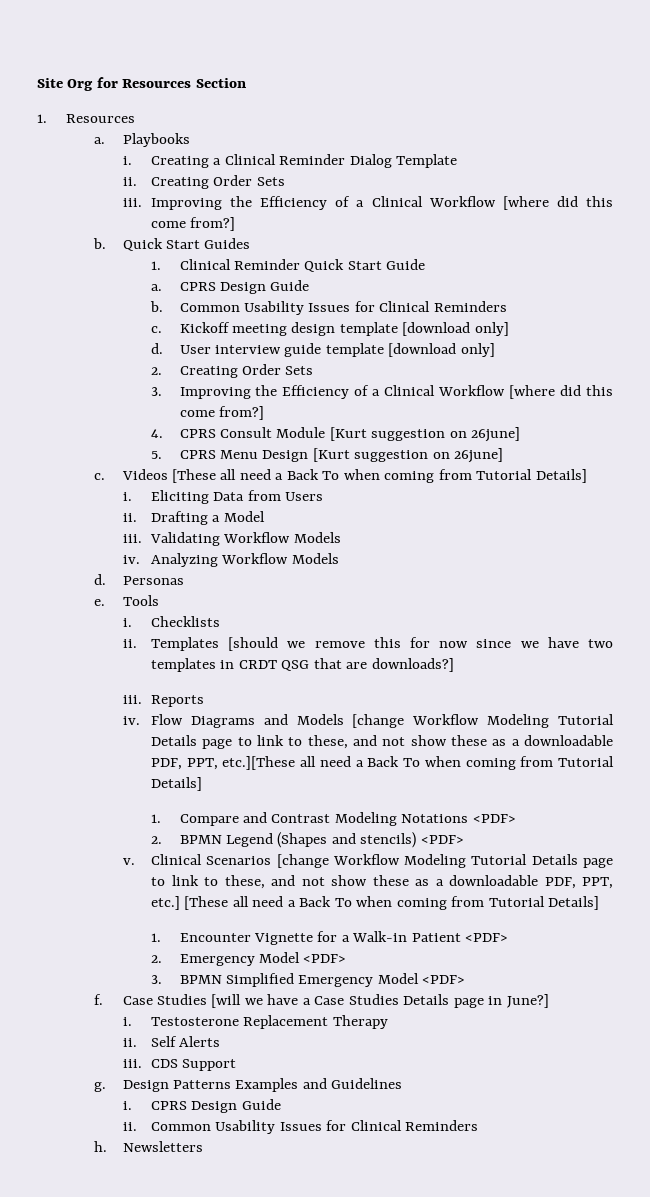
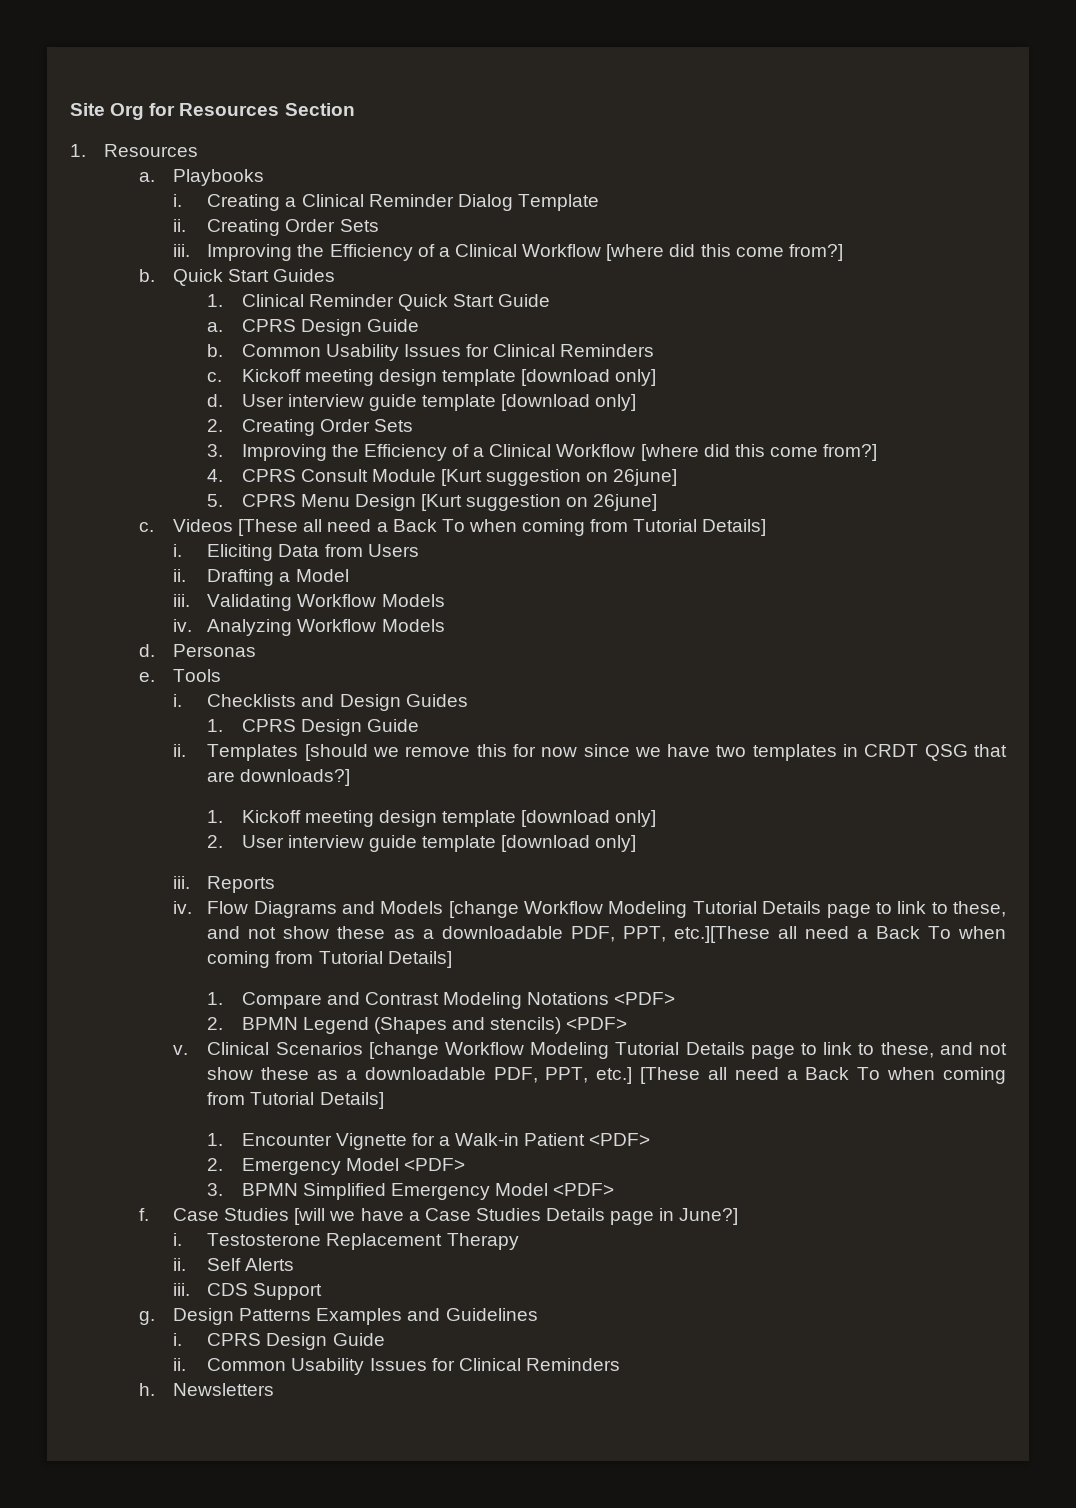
(221, 621) none -> [301,694,468,711] [207,719,419,736] and Design Guides // 1. CPRS Design Guide
(454, 665) none -> [207,810,657,827] [207,835,637,852] // 1. Kickoff meeting design template [download only] // 2. User interview guide template [download only]

